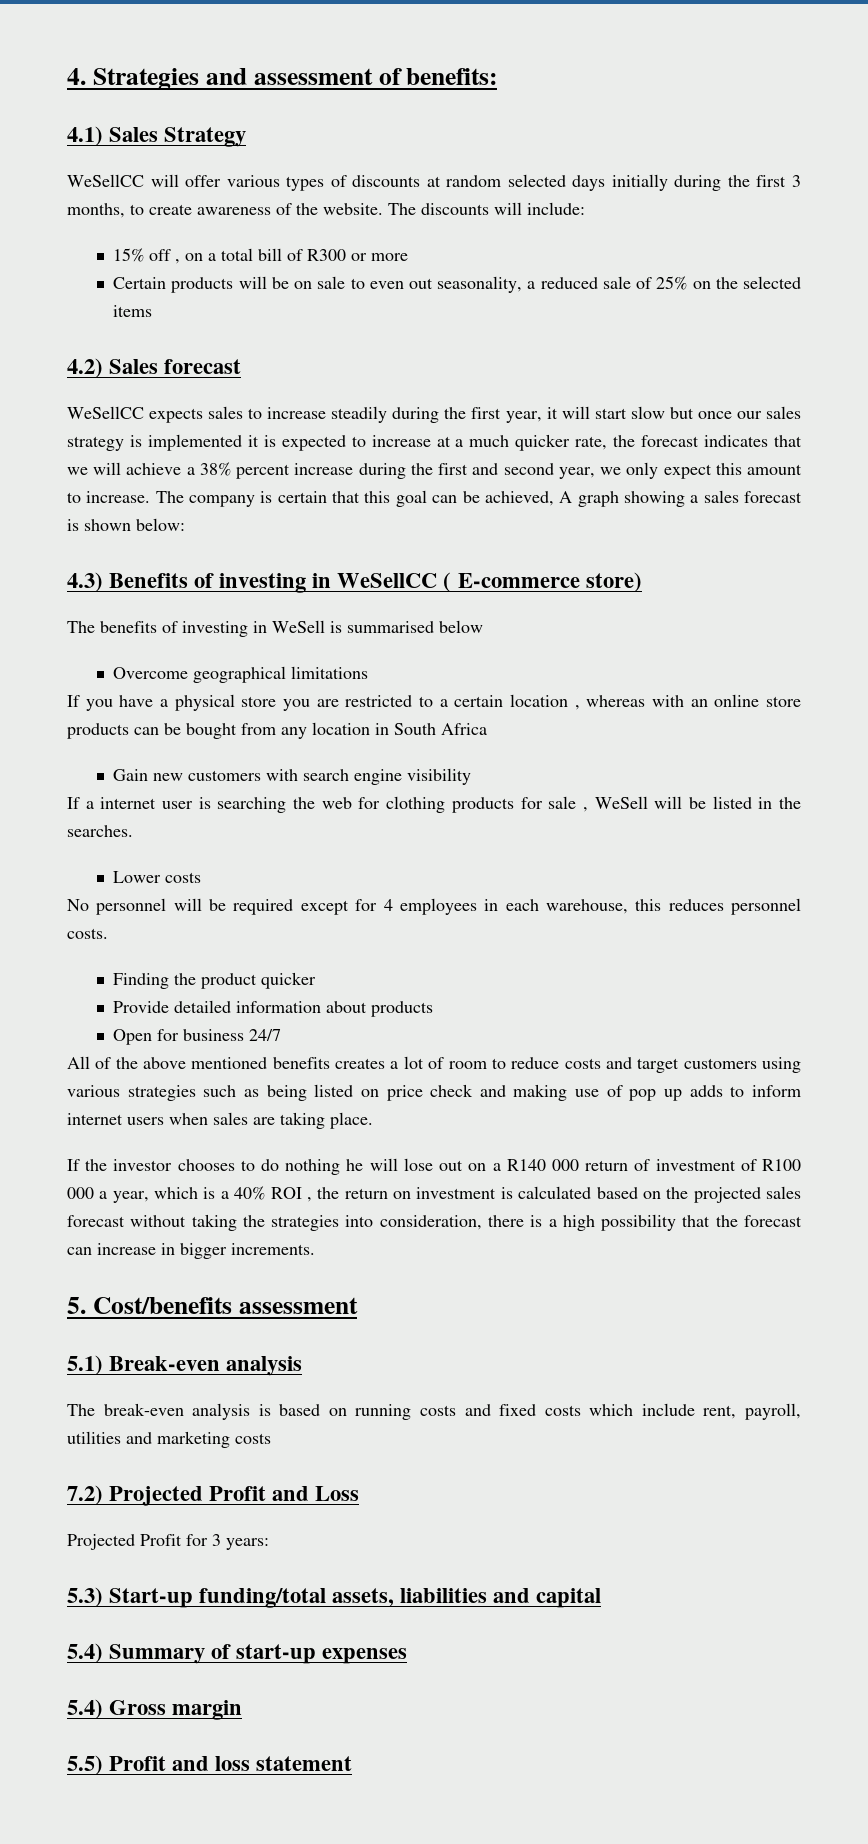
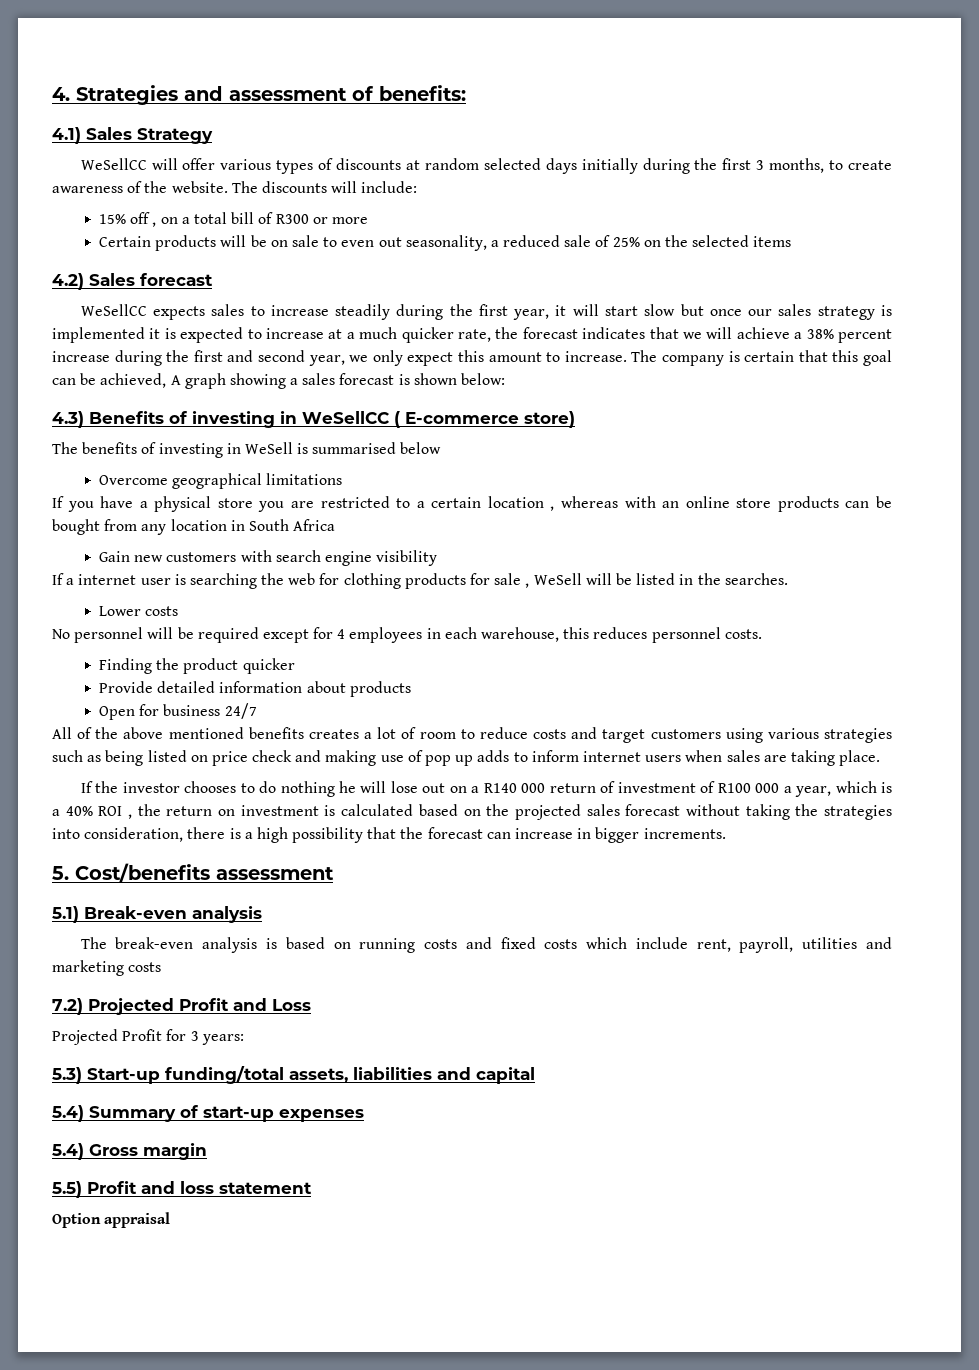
(353, 1763) none -> [52,1212,171,1228] // Option appraisal

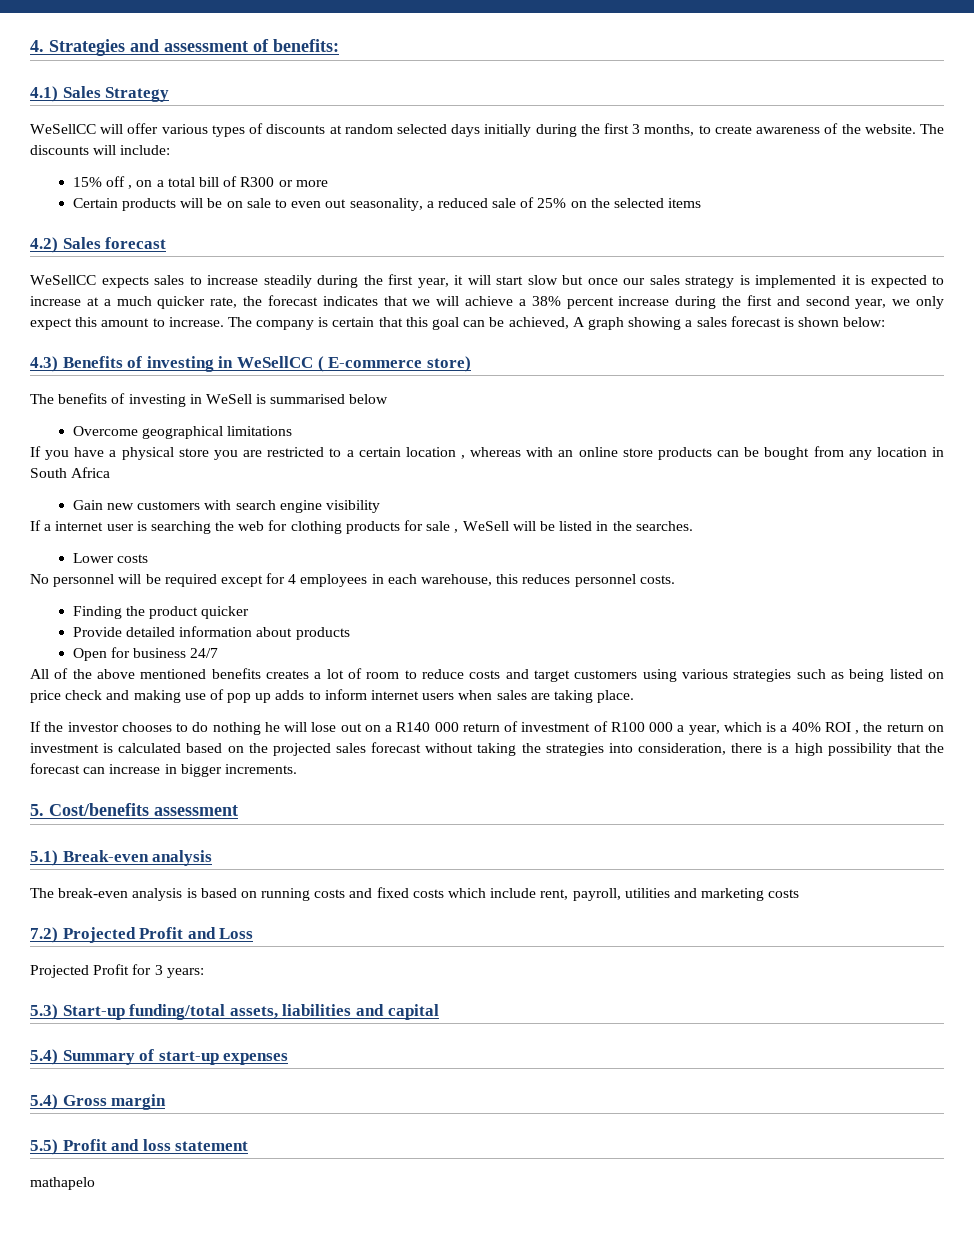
[52,1212,171,1228] Option appraisal -> [30,1177,95,1190] mathapelo

